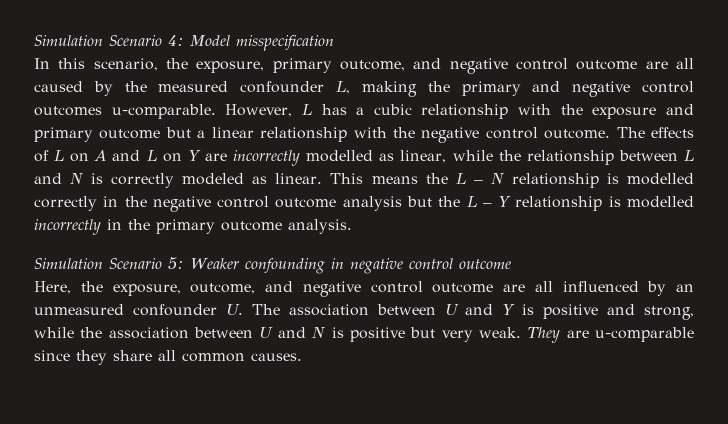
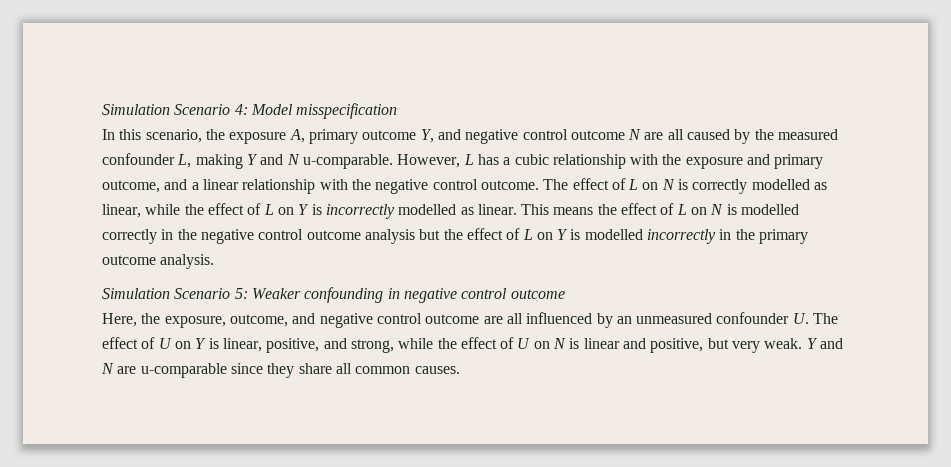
[196,58,638,74] exposure, primary outcome, and negative control outcome -> [229,129,642,144] exposure A, primary outcome Y, and negative control outcome N
[427,81,694,97] [34,106,102,116] the primary and negative control outcomes -> [246,154,300,165] Y and N
[99,127,191,139] outcome but -> [102,179,188,193] outcome, and
[651,127,694,138] [34,150,301,166] effects of L on A and L on Y are incorrectly -> [572,178,748,194] effect of L on N is correctly
[526,150,695,165] [34,173,245,188] relationship between L and N is correctly modeled -> [207,203,457,219] effect of L on Y is incorrectly modelled
[455,173,599,188] L – N relationship -> [621,203,724,215] effect of L on N
[466,196,603,211] L – Y relationship -> [466,228,569,240] effect of L on Y
[288,304,694,320] [34,327,561,343] association between U and Y is positive and strong, while the association between U and N is positive but very weak. They -> [102,337,844,353] [101,363,114,374] effect of U on Y is linear, positive, and strong, while the effect of U on N is linear and positive, but very weak. Y and N

